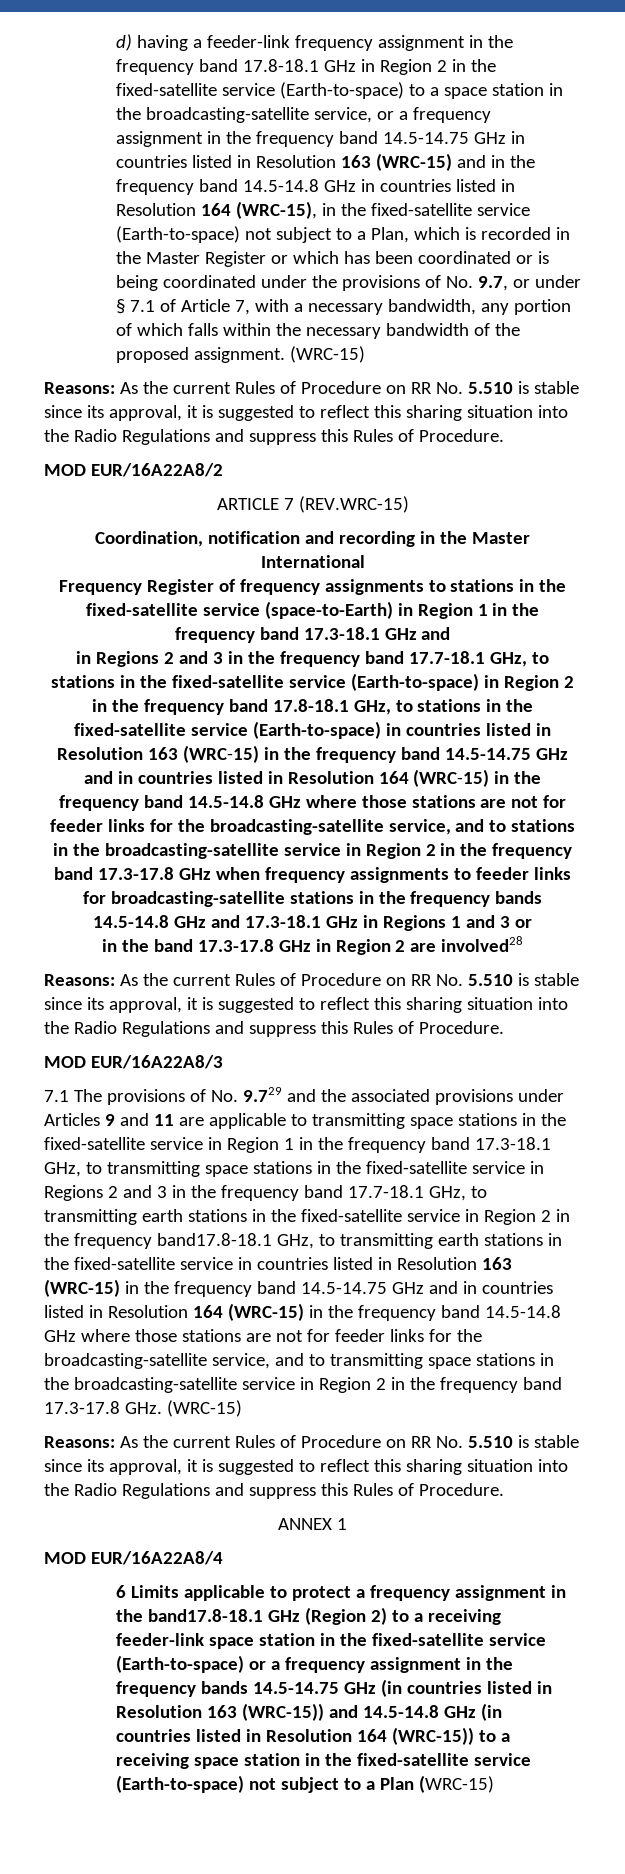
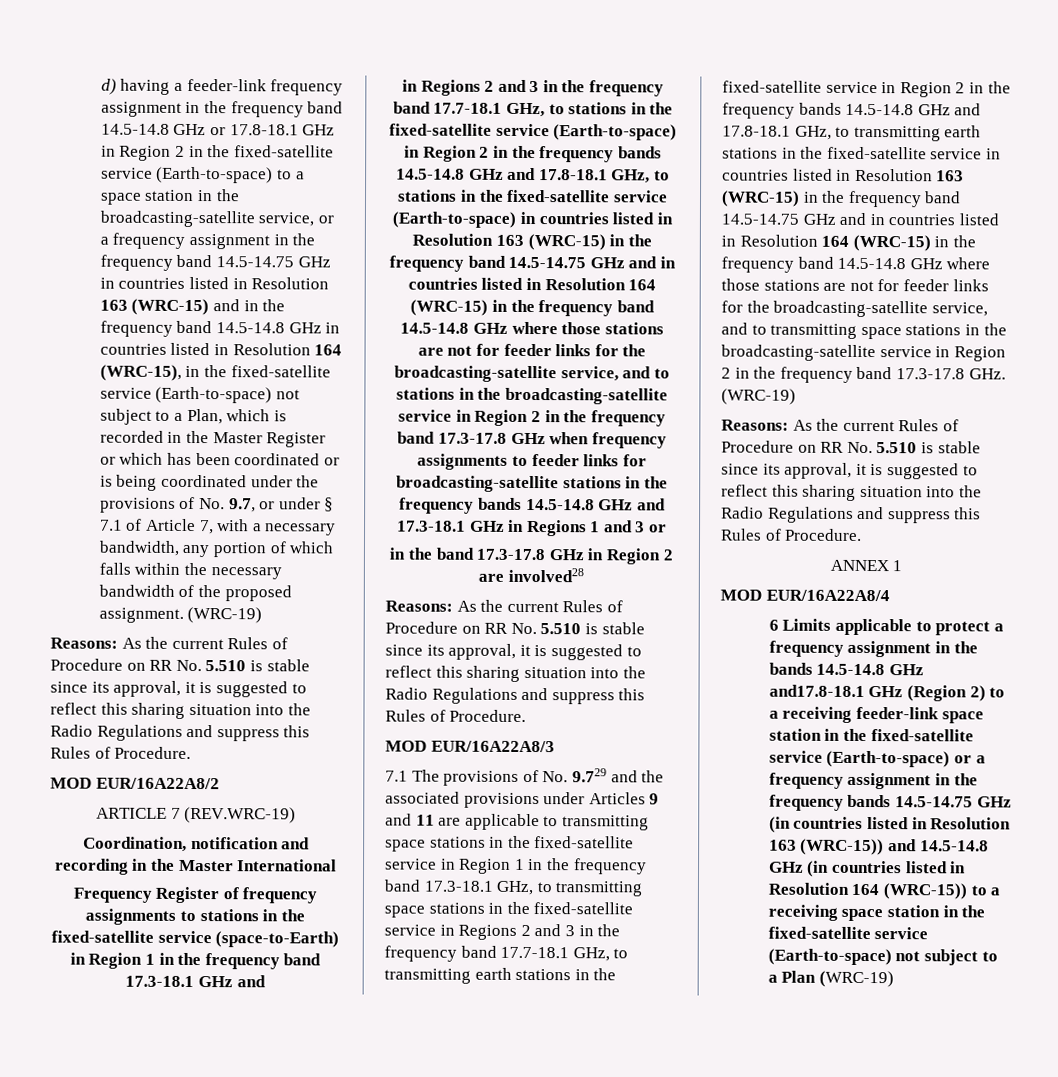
(238, 65) none -> [100,123,226,136] 14.5-14.8 GHz or
[289,346,365,363] (WRC-15) -> [187,606,263,624] (WRC-19)
[298,496,409,513] (REV.WRC-15) -> [184,806,297,824] (REV.WRC-19)
[228,699,268,712] band -> [617,146,662,159] [396,167,537,181] bands 14.5-14.8 GHz and
[156,1233,272,1246] band17.8-18.1 -> [798,102,982,116] [722,125,791,137] bands 14.5-14.8 GHz and 17.8-18.1
[166,1400,242,1417] (WRC-15) -> [721,388,796,405] (WRC-19)
[147,1609,263,1622] band17.8-18.1 -> [768,662,924,676] [768,684,865,697] bands 14.5-14.8 GHz and17.8-18.1
[418,1775,494,1793] (WRC-15) -> [818,970,894,988] (WRC-19)

